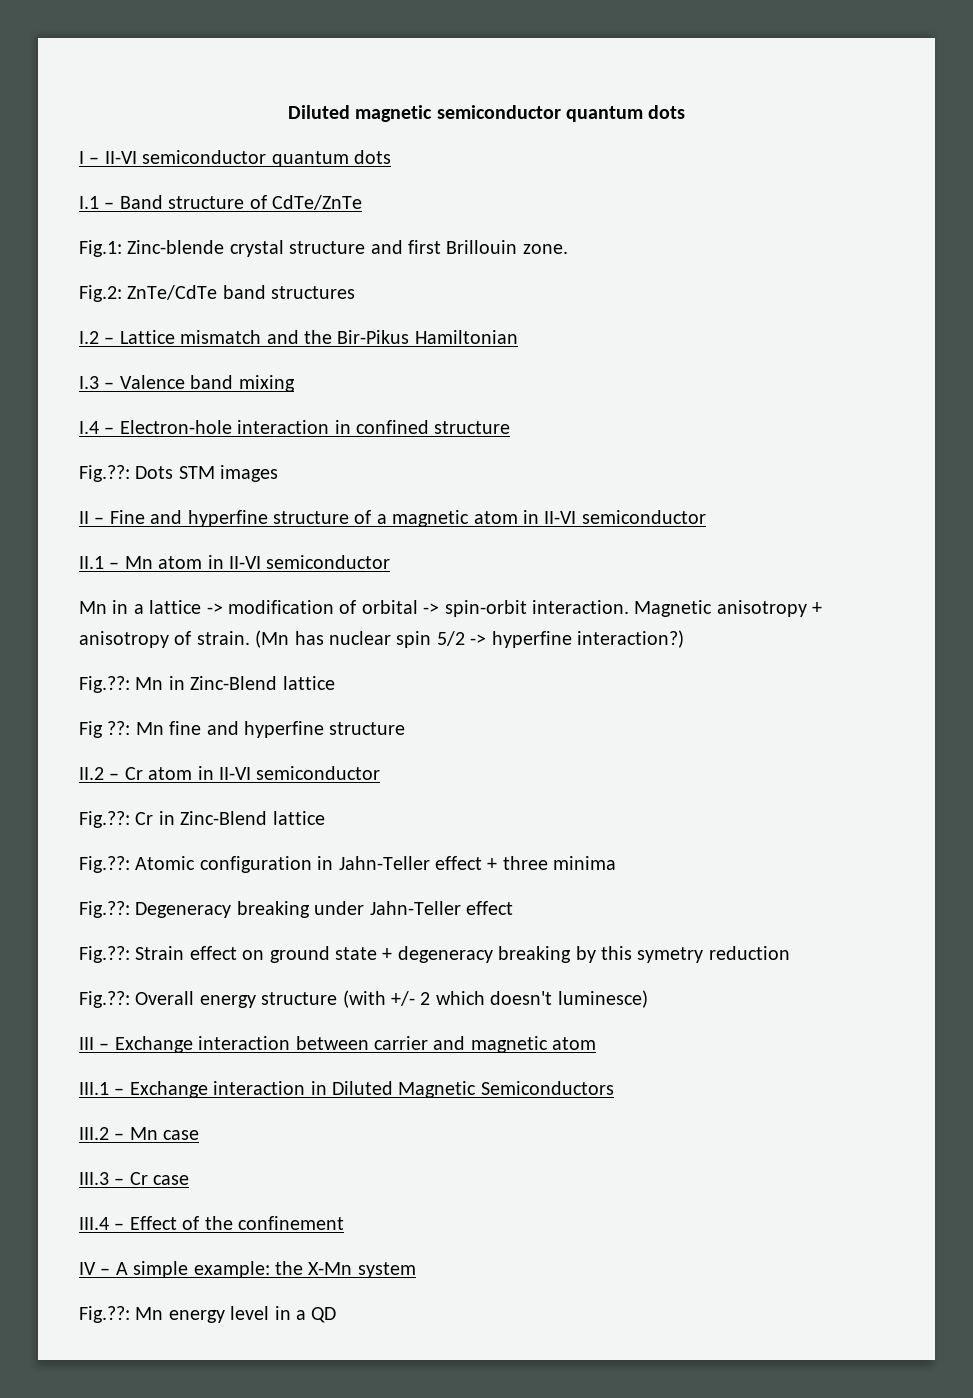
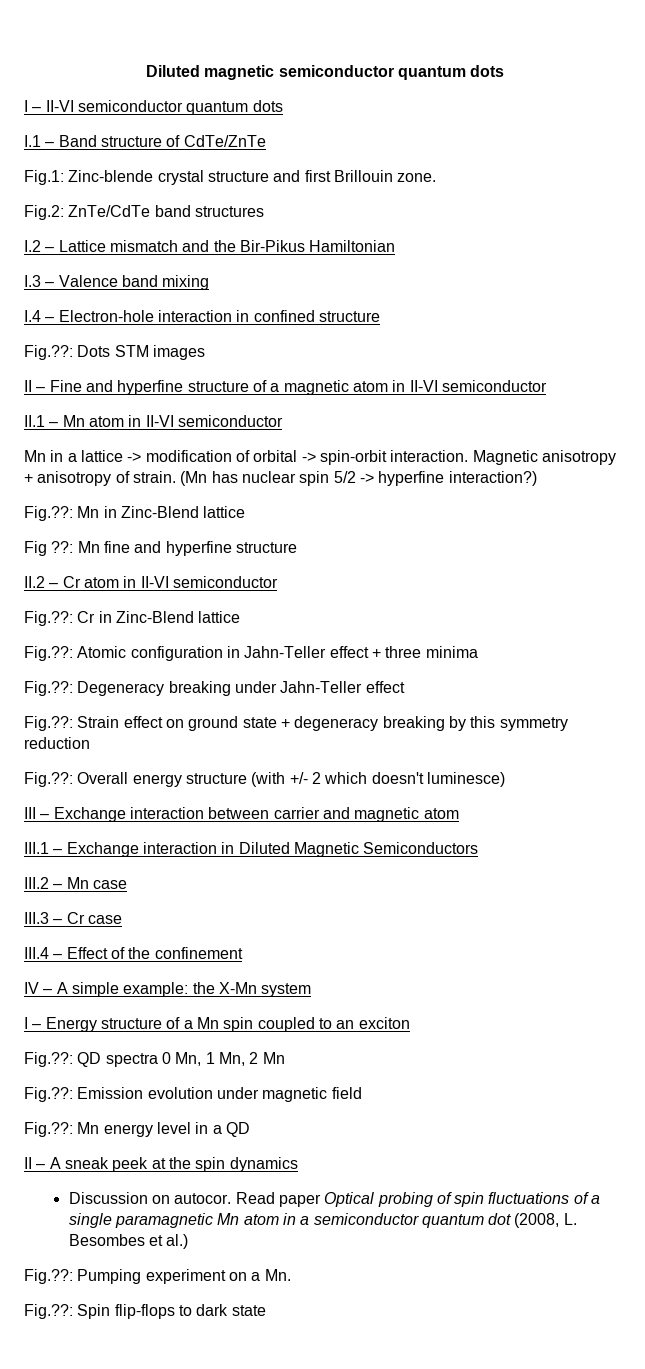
[637,947,704,963] symetry -> [499,717,568,731] symmetry
(416, 1270) none -> [24,1017,410,1032] [24,1052,285,1067] [24,1087,362,1102] // I – Energy structure of a Mn spin coupled to an exciton // Fig.??: QD spectra 0 Mn, 1 Mn, 2 Mn // Fig.??: Emission evolution under magnetic field
(337, 1315) none -> [24,1157,298,1172] [68,1192,601,1207] [68,1213,577,1228] [68,1234,189,1249] [24,1269,291,1284] [24,1304,266,1319] // II – A sneak peek at the spin dynamics // Discussion on autocor. Read paper Optical probing of spin fluctuations of a single paramagnetic Mn atom in a semiconductor quantum dot (2008, L. Besombes et al.) // Fig.??: Pumping experiment on a Mn. // Fig.??: Spin flip-flops to dark state

